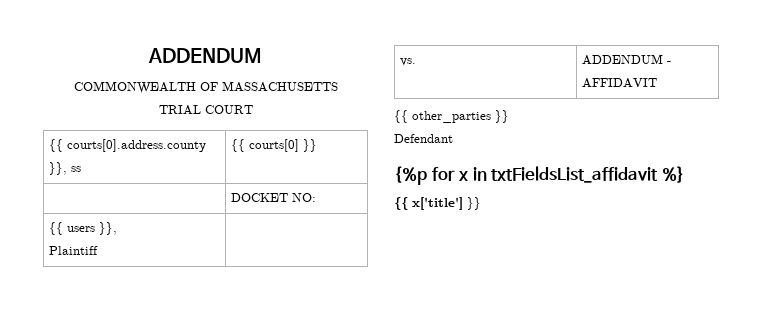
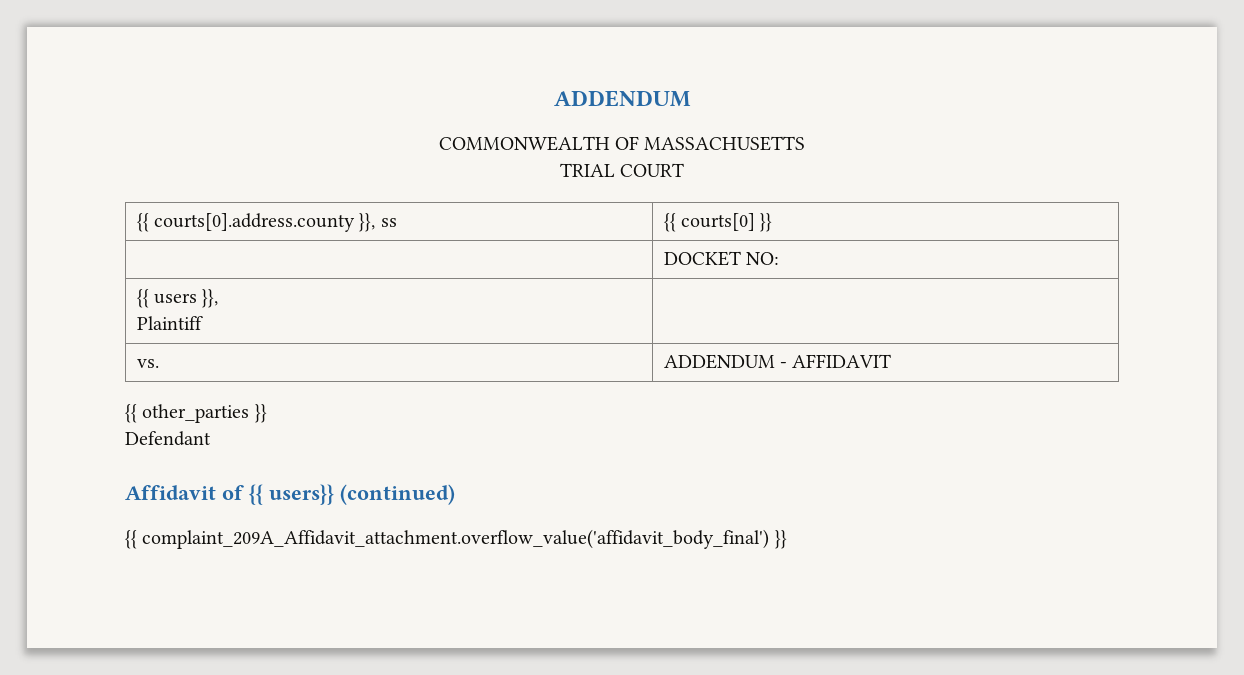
[394,166,685,185] [394,197,463,210] {%p for x in txtFieldsList_affidavit %} // {{ x['title'] -> [125,484,455,505] [125,529,770,549] Affidavit of {{ users}} (continued) // {{ complaint_209A_Affidavit_attachment.overflow_value('affidavit_body_final')

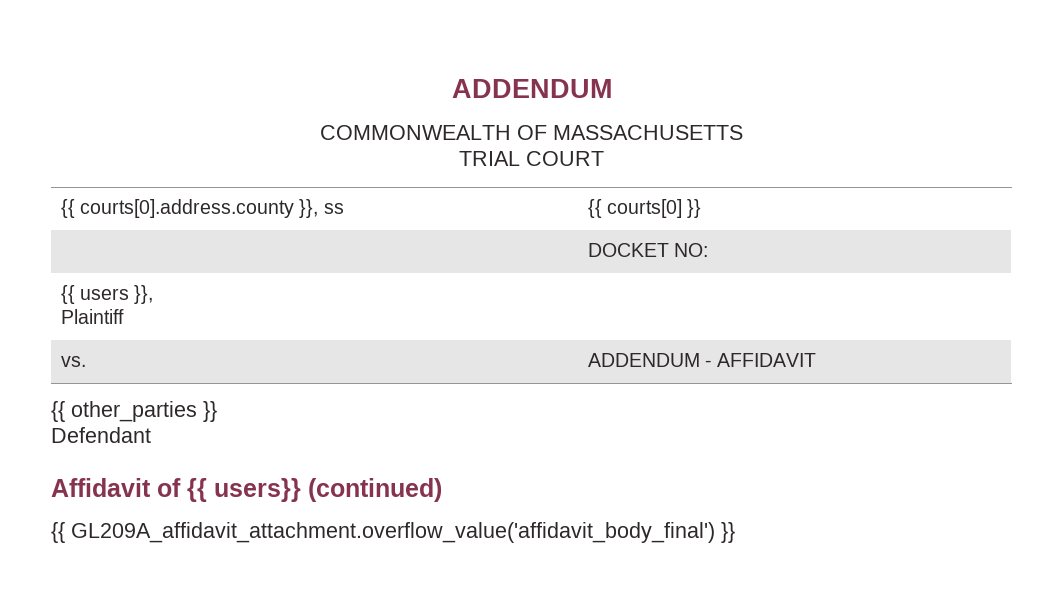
[142,529,770,549] complaint_209A_Affidavit_attachment.overflow_value('affidavit_body_final') -> [71,522,715,543] GL209A_affidavit_attachment.overflow_value('affidavit_body_final')

